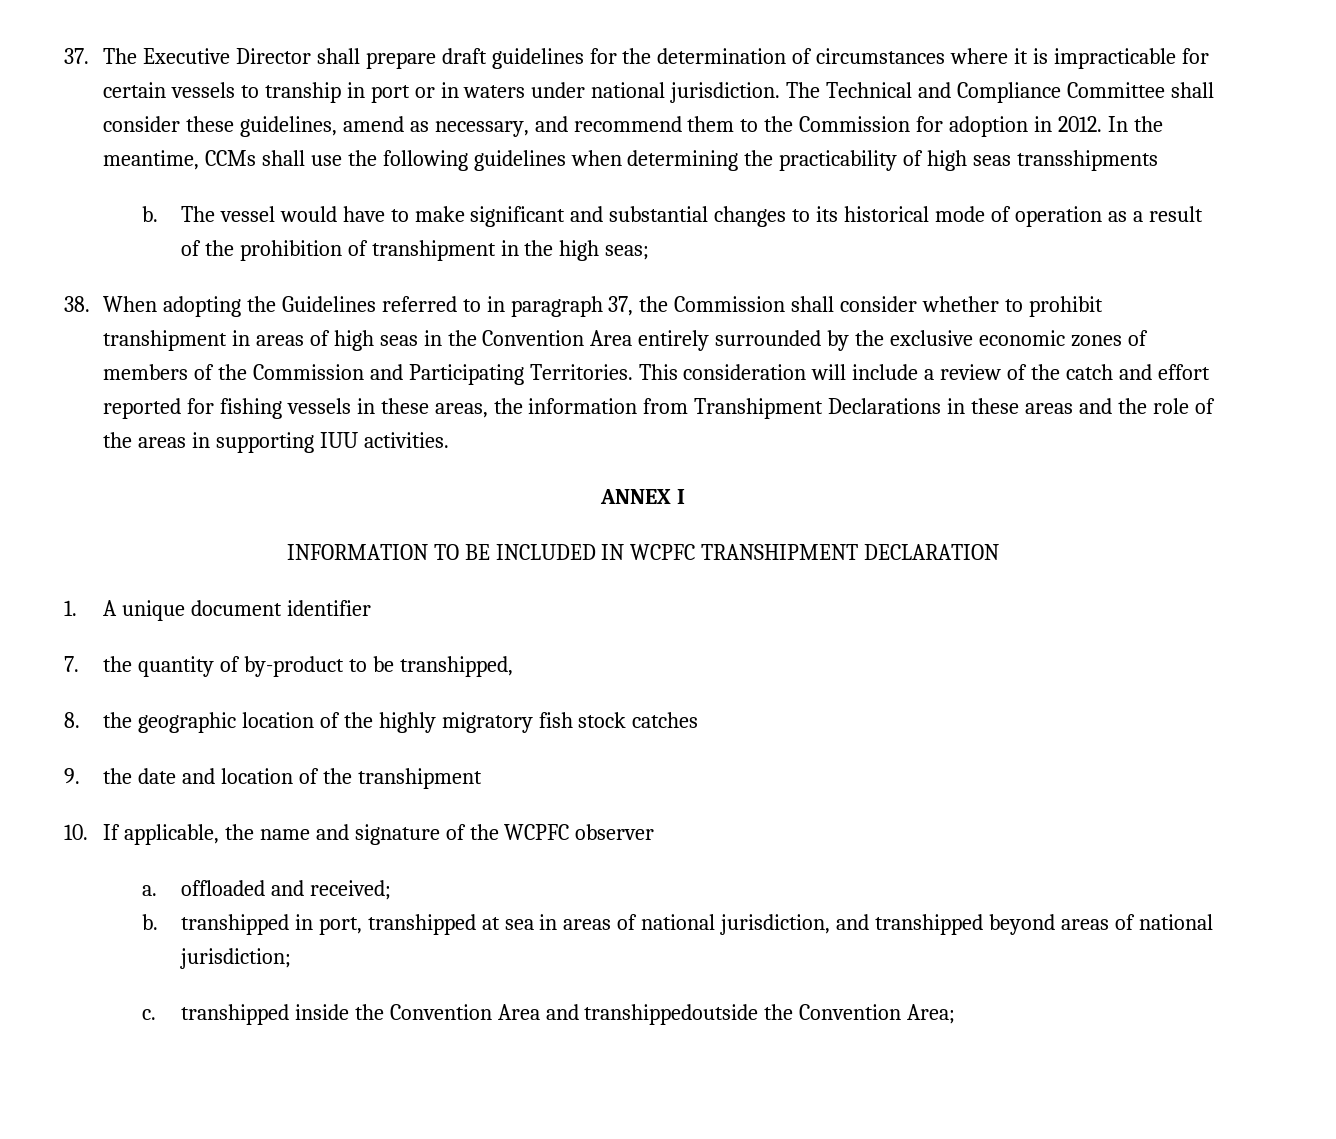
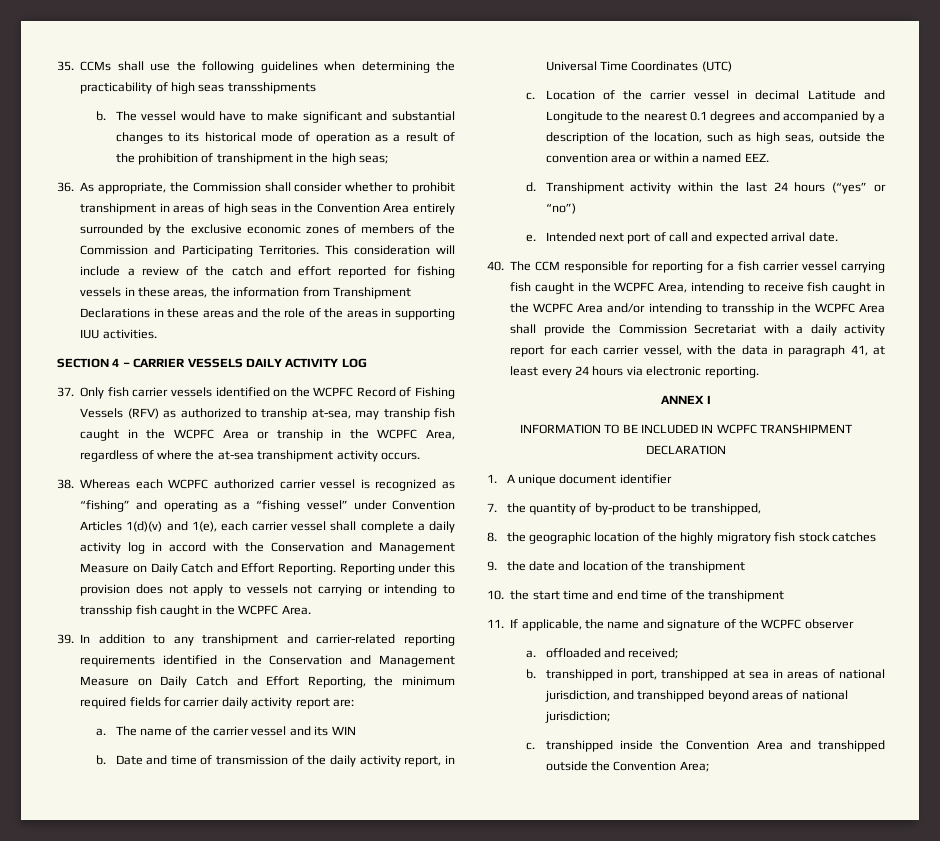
[64,48,1209,69] [102,82,1214,103] [102,116,1163,137] [102,150,199,170] 37. The Executive Director shall prepare draft guidelines for the determination of circumstances where it is impracticable for certain vessels to tranship in port or in waters under national jurisdiction. The Technical and Compliance Committee shall consider these guidelines, amend as necessary, and recommend them to the Commission for adoption in 2012. In the meantime, -> [57,61,74,71] 35.
[64,296,634,317] 38. When adopting the Guidelines referred to in paragraph 37, -> [57,182,167,194] 36. As appropriate,
(449, 440) none -> [57,358,367,368] [57,387,455,399] [80,408,456,420] [80,429,455,441] [80,450,420,462] [57,479,455,491] [80,500,455,512] [80,521,456,533] [80,542,455,554] [80,563,456,575] [80,584,456,596] [80,605,311,617] [57,634,455,646] [80,655,455,667] [80,676,455,688] [80,697,354,709] [96,726,356,736] [96,755,455,767] [545,61,732,72] [526,90,885,100] [545,111,885,123] [545,132,885,144] [545,153,769,163] [526,182,886,194] [545,203,576,214] [526,232,838,244] [487,261,885,273] [510,282,885,294] [510,303,885,315] [510,324,885,336] [510,345,885,357] [510,366,759,378] // SECTION 4 – CARRIER VESSELS DAILY ACTIVITY LOG // 37. Only fish carrier vessels identified on the WCPFC Record of Fishing Vessels (RFV) as authorized to tranship at-sea, may tranship fish caught in the WCPFC Area or tranship in the WCPFC Area, regardless of where the at-sea transhipment activity occurs. // 38. Whereas each WCPFC authorized carrier vessel is recognized as “fishing” and operating as a “fishing vessel” under Convention Articles 1(d)(v) and 1(e), each carrier vessel shall complete a daily activity log in accord with the Conservation and Management Measure on Daily Catch and Effort Reporting. Reporting under this provision does not apply to vessels not carrying or intending to transship fish caught in the WCPFC Area. // 39. In addition to any transhipment and carrier-related reporting requirements identified in the Conservation and Management Measure on Daily Catch and Effort Reporting, the minimum required fields for carrier daily activity report are: // a. The name of the carrier vessel and its WIN // b. Date and time of transmission of the daily activity report, in Universal Time Coordinates (UTC) // c. Location of the carrier vessel in decimal Latitude and Longitude to the nearest 0.1 degrees and accompanied by a description of the location, such as high seas, outside the convention area or within a named EEZ. // d. Transhipment activity within the last 24 hours (“yes” or “no”) // e. Intended next port of call and expected arrival date. // 40. The CCM responsible for reporting for a fish carrier vessel carrying fish caught in the WCPFC Area, intending to receive fish caught in the WCPFC Area and/or intending to transship in the WCPFC Area shall provide the Commission Secretariat with a daily activity report for each carrier vessel, with the data in paragraph 41, at least every 24 hours via electronic reporting.
(88, 832) none -> [510,590,785,602] [487,619,504,628] the start time and end time of the transhipment // 11.
[584,1004,759,1025] transhippedoutside -> [818,740,885,752] [545,761,588,771] transhipped outside

